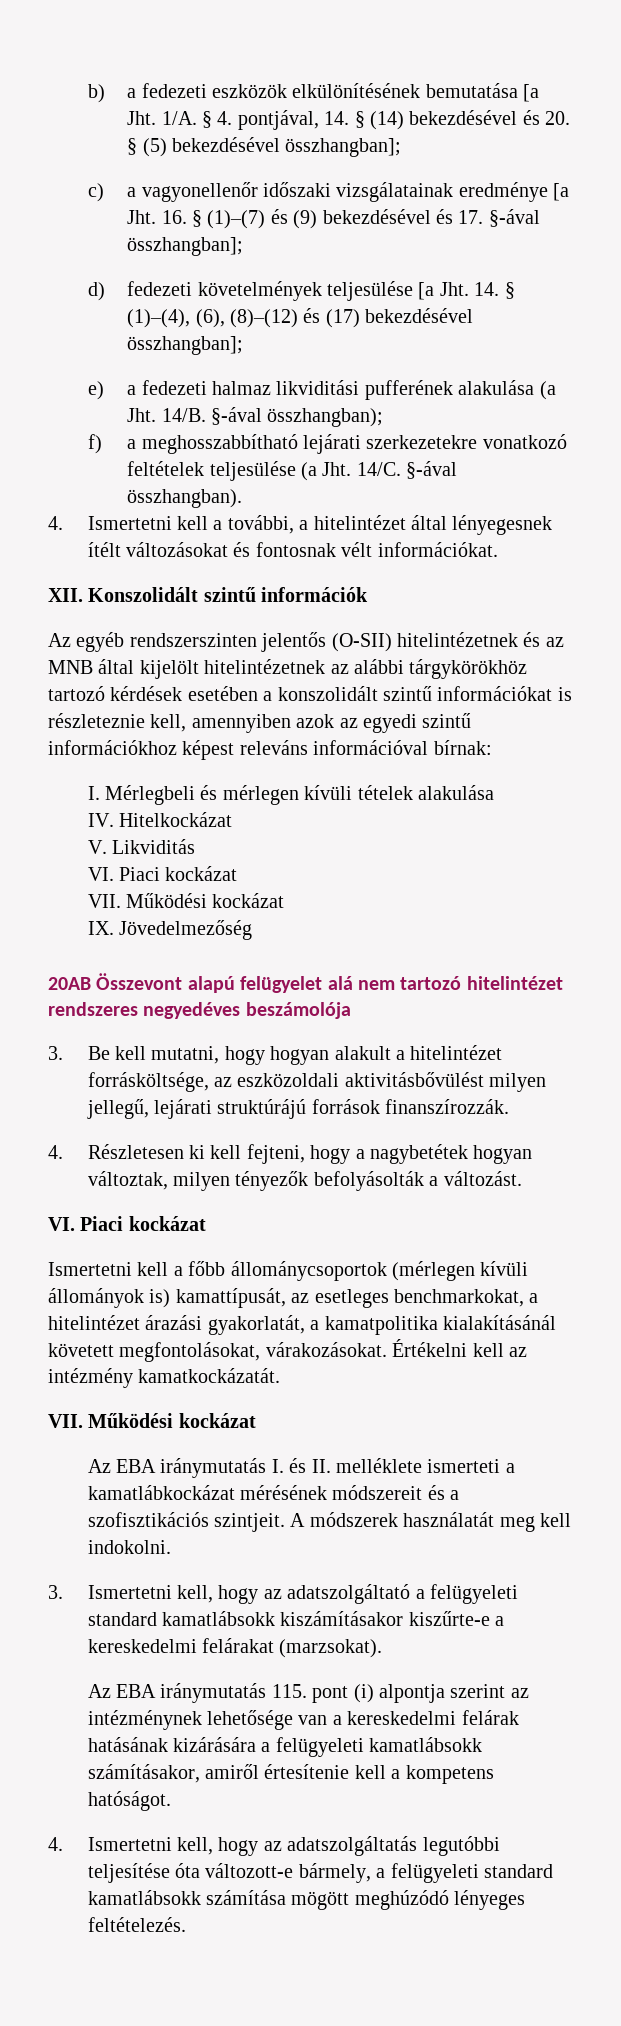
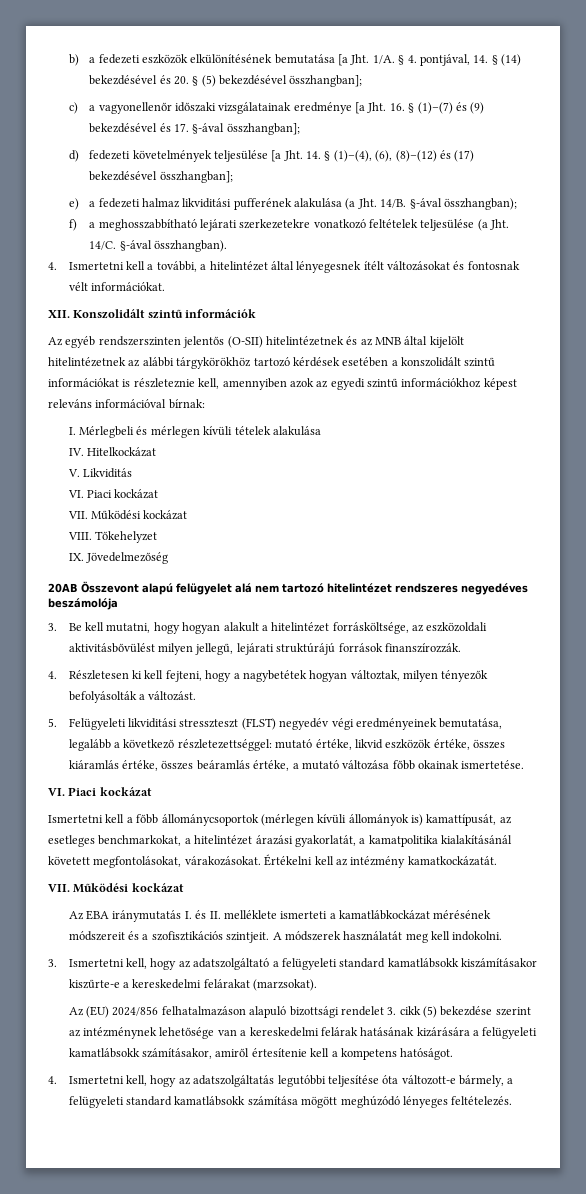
(285, 900) none -> [67,531,157,543] // VIII. Tőkehelyzet
(522, 1178) none -> [48,718,503,730] [68,739,505,751] [68,760,525,771] // 5. Felügyeleti likviditási stresszteszt (FLST) negyedév végi eredményeinek bemutatása, legalább a következő részletezettséggel: mutató értéke, likvid eszközök értéke, összes kiáramlás értéke, összes beáramlás értéke, a mutató változása főbb okainak ismertetése.
[115,1683,445,1703] EBA iránymutatás 115. pont (i) alpontja -> [85,1006,493,1018] (EU) 2024/856 felhatalmazáson alapuló bizottsági rendelet 3. cikk (5) bekezdése

